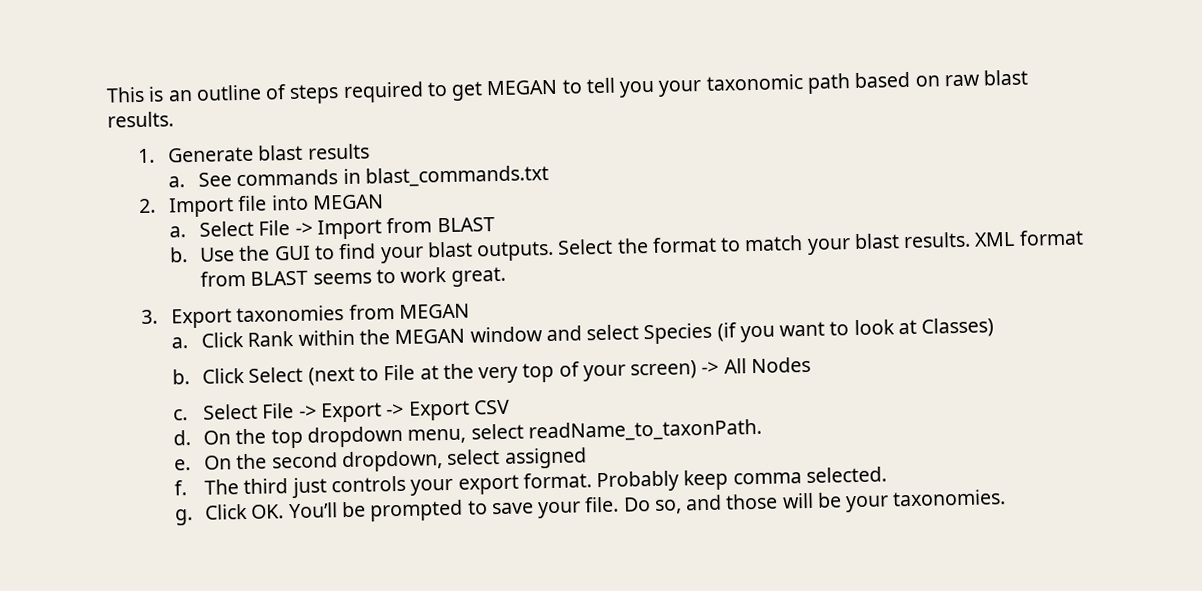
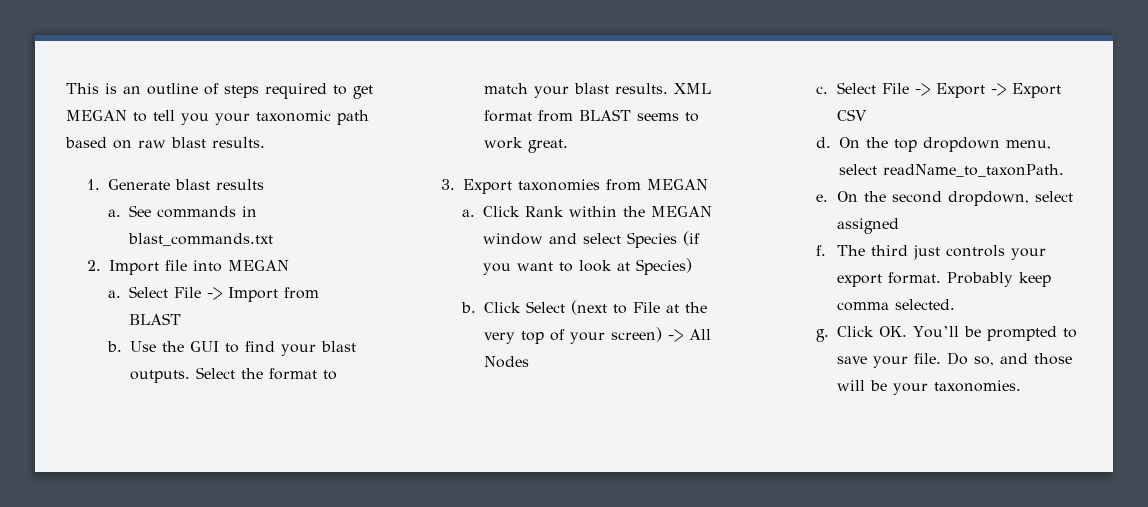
[921,317,995,338] Classes) -> [635,258,692,275] Species)

